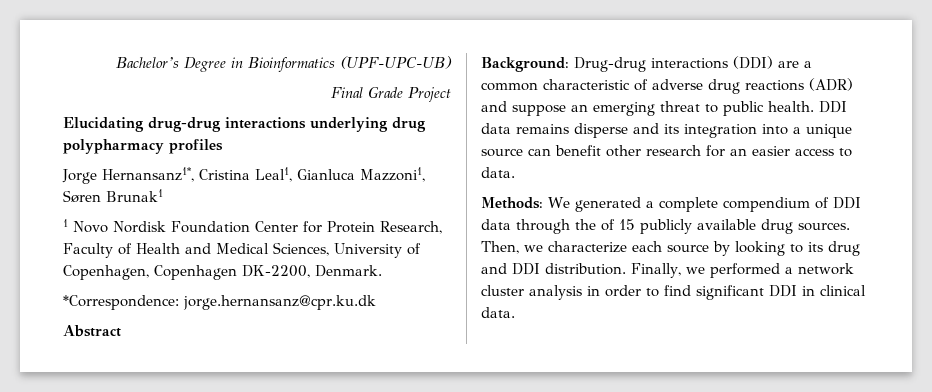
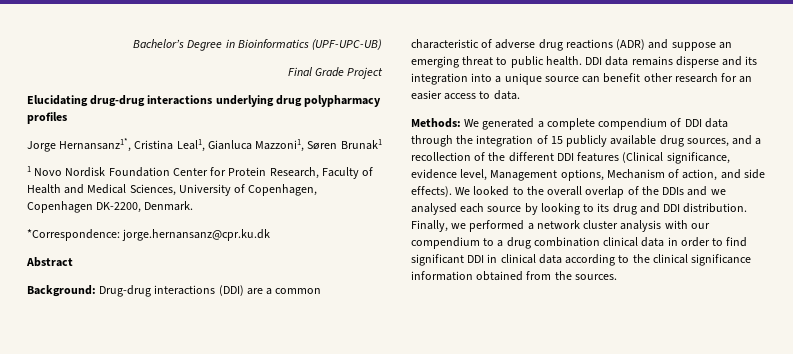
(596, 224) none -> [476,135,534,147] integration
[798,222,850,231] [481,241,627,254] sources. Then, we characterize -> [686,135,762,147] [411,152,730,164] [411,169,765,181] [411,186,726,198] [411,203,457,215] sources, and a recollection of the different DDI features (Clinical significance, evidence level, Management options, Mechanism of action, and side effects). We looked to the overall overlap of the DDIs and we analysed
(582, 292) none -> [664,220,710,229] [411,237,665,249] with our compendium to a drug combination clinical data
[481,307,515,318] data. -> [538,254,752,266] [411,271,617,281] data according to the clinical significance information obtained from the sources.

